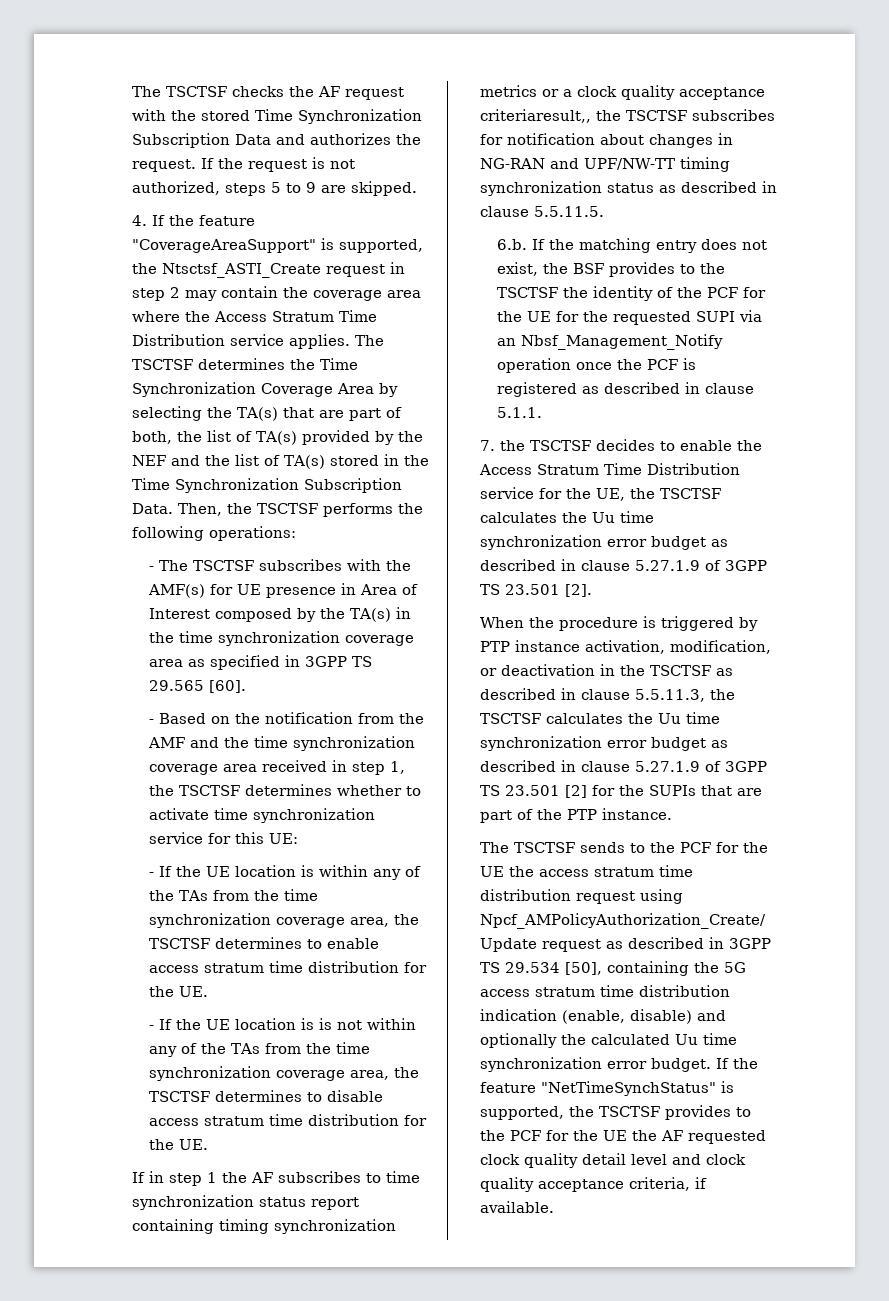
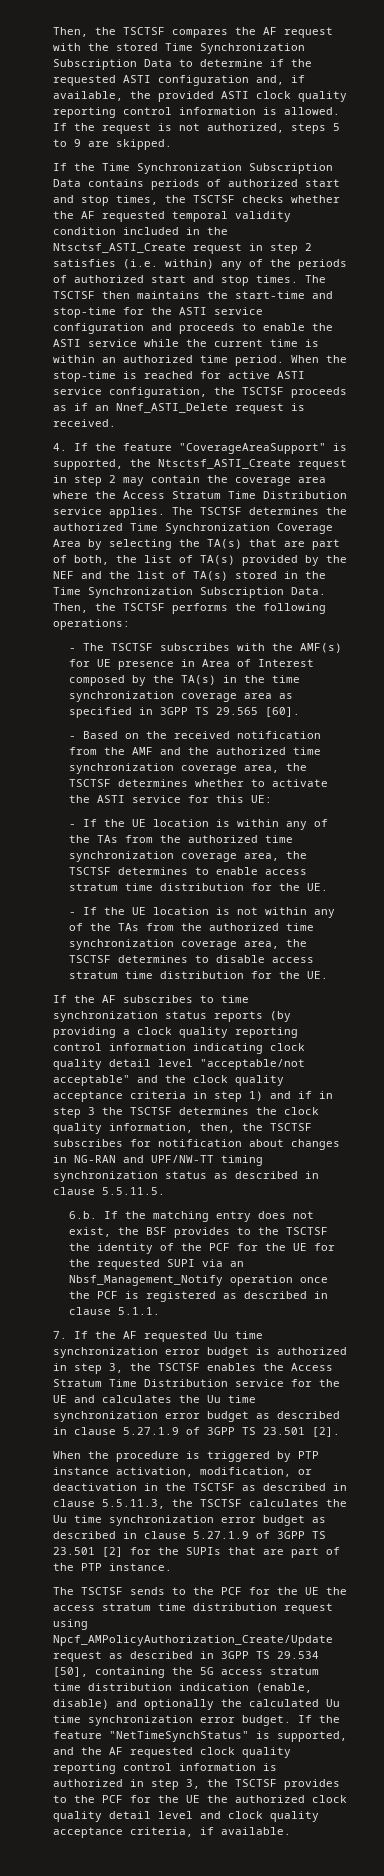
[131,86,284,97] The TSCTSF checks -> [52,27,228,38] Then, the TSCTSF compares
[275,133,421,145] [131,159,196,172] and authorizes the request. -> [178,59,312,67] [52,75,305,86] [52,91,347,102] [52,107,340,118] to determine if the requested ASTI configuration and, if available, the provided ASTI clock quality reporting control information is allowed.
(417, 188) none -> [52,163,333,174] [52,179,340,190] [52,195,340,206] [52,211,291,222] [52,227,228,235] [52,243,312,254] [52,259,347,270] [52,275,326,286] [52,291,333,299] [52,307,263,318] [52,323,333,334] [52,339,319,347] [52,355,347,366] [52,371,305,382] [52,387,347,398] [52,403,305,414] [52,419,116,427] // If the Time Synchronization Subscription Data contains periods of authorized start and stop times, the TSCTSF checks whether the AF requested temporal validity condition included in the Ntsctsf_ASTI_Create request in step 2 satisfies (i.e. within) any of the periods of authorized start and stop times. The TSCTSF then maintains the start-time and stop-time for the ASTI service configuration and proceeds to enable the ASTI service while the current time is within an authorized time period. When the stop-time is reached for active ASTI service configuration, the TSCTSF proceeds as if an Nnef_ASTI_Delete request is received.
(315, 364) none -> [52,523,123,531] authorized
(261, 718) none -> [174,731,231,739] received
[254,736,416,751] [149,760,406,775] time synchronization coverage area received in step 1, -> [216,747,322,755] [69,763,280,774] authorized time synchronization coverage area,
[214,808,376,823] time synchronization -> [69,795,126,803] the ASTI
(280, 895) none -> [188,835,259,843] authorized
[319,1018,333,1030] is -> (231, 911) none
(332, 1048) none -> [209,923,280,931] authorized
[148,1171,217,1186] in step 1 -> (67, 999) none
[310,1197,359,1210] [131,1219,396,1234] [479,85,765,100] [479,109,591,123] report containing timing synchronization metrics or a clock quality acceptance criteriaresult,, -> [213,1011,291,1022] [52,1027,298,1038] [52,1043,305,1054] [52,1059,305,1070] [52,1075,284,1086] [52,1091,333,1102] [52,1107,319,1118] [52,1123,235,1134] reports (by providing a clock quality reporting control information indicating clock quality detail level "acceptable/not acceptable" and the clock quality acceptance criteria in step 1) and if in step 3 the TSCTSF determines the clock quality information, then,
[499,439,732,451] the TSCTSF decides to enable -> [73,1331,263,1342] [52,1347,347,1358] [52,1363,256,1374] If the AF requested Uu time synchronization error budget is authorized in step 3, the TSCTSF enables
[595,488,721,501] UE, the TSCTSF -> [52,1395,95,1403] UE and
(564, 1113) none -> [52,1747,291,1758] [52,1763,277,1774] [52,1779,200,1790] and the AF requested clock quality reporting control information is authorized in step 3,
[660,1130,766,1144] AF requested -> [234,1795,305,1803] authorized

